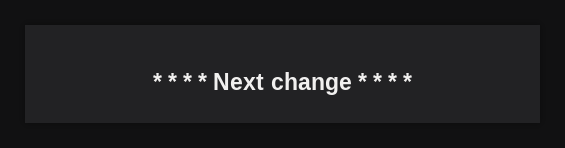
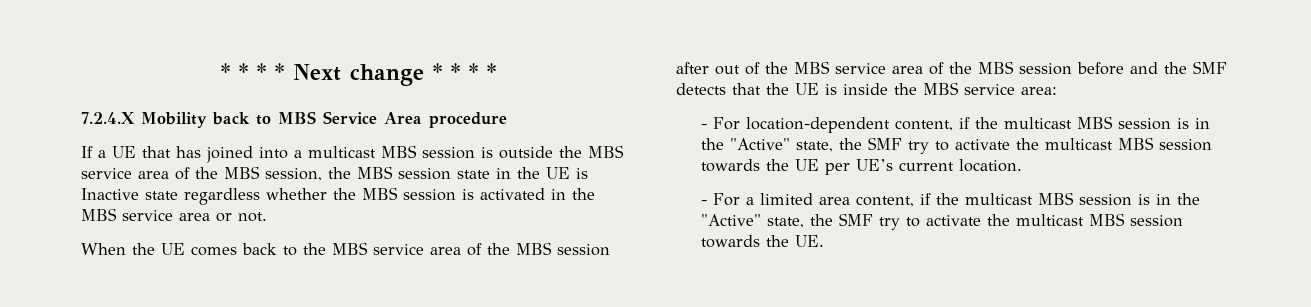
(413, 81) none -> [81,111,507,128] [81,145,624,163] [81,166,588,181] [81,187,595,205] [81,208,267,222] [81,242,610,256] [676,61,1227,75] [676,82,1057,95] [701,116,1211,133] [701,137,1213,154] [701,159,1023,175] [701,192,1201,207] [701,213,1184,230] [701,235,825,248] // 7.2.4.X Mobility back to MBS Service Area procedure // If a UE that has joined into a multicast MBS session is outside the MBS service area of the MBS session, the MBS session state in the UE is Inactive state regardless whether the MBS session is activated in the MBS service area or not. // When the UE comes back to the MBS service area of the MBS session after out of the MBS service area of the MBS session before and the SMF detects that the UE is inside the MBS service area: // - For location-dependent content, if the multicast MBS session is in the "Active" state, the SMF try to activate the multicast MBS session towards the UE per UE’s current location. // - For a limited area content, if the multicast MBS session is in the "Active" state, the SMF try to activate the multicast MBS session towards the UE.

